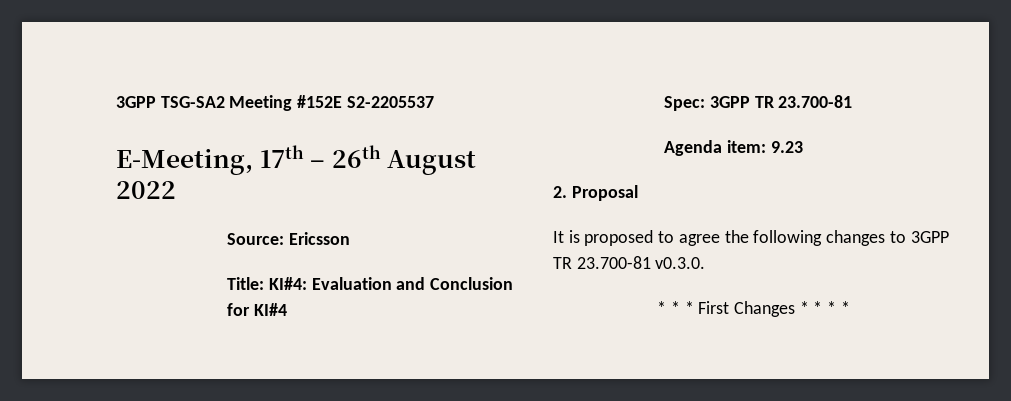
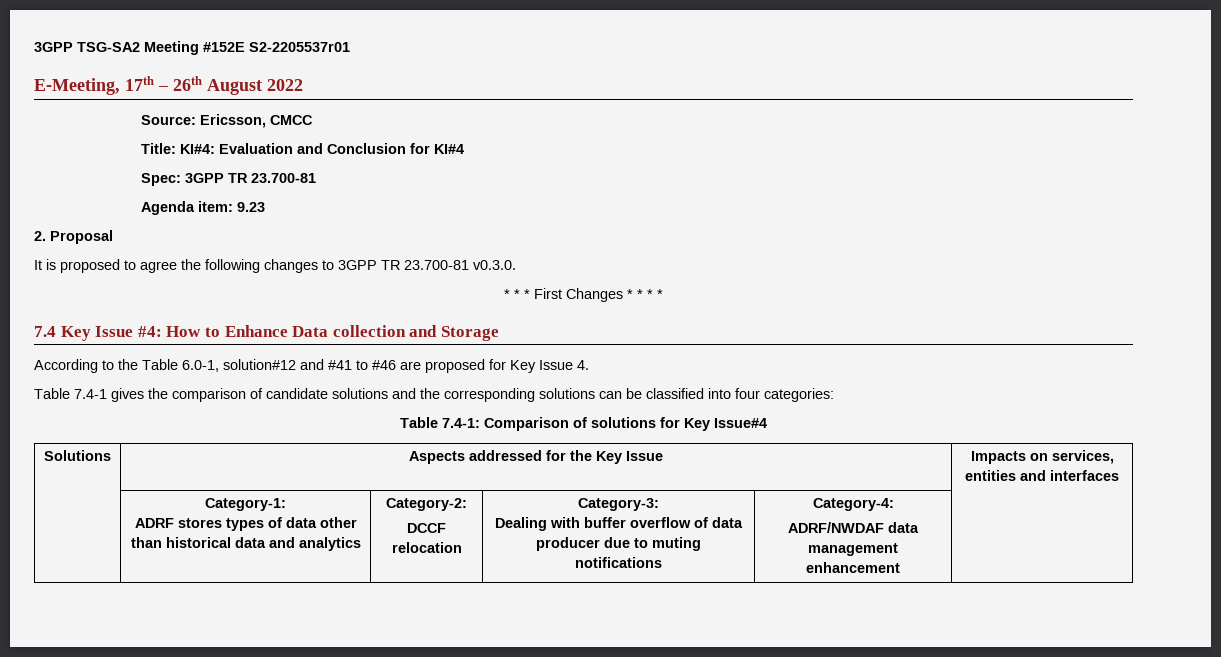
[346,96,434,108] S2-2205537 -> [249,42,350,52] S2-2205537r01
[288,232,350,245] Ericsson -> [200,114,314,128] Ericsson, CMCC
(850, 307) none -> [34,325,499,341] [34,359,589,373] [34,388,834,402] [400,417,767,431] [44,450,111,461] [409,450,663,464] [970,450,1114,464] [965,470,1119,481] [205,498,286,511] [134,517,357,531] [130,537,361,551] [386,498,467,511] [407,523,446,533] [391,542,462,553] [578,498,659,511] [495,517,743,531] [536,537,701,551] [575,557,662,568] [812,498,894,511] [788,522,919,533] [808,543,898,556] [806,562,900,573] // 7.4 Key Issue #4: How to Enhance Data collection and Storage // According to the Table 6.0-1, solution#12 and #41 to #46 are proposed for Key Issue 4. // Table 7.4-1 gives the comparison of candidate solutions and the corresponding solutions can be classified into four categories: // Table 7.4-1: Comparison of solutions for Key Issue#4 // Solutions | Aspects addressed for the Key Issue | Impacts on services, entities and interfaces // | Category-1: // ADRF stores types of data other than historical data and analytics | Category-2: // DCCF relocation | Category-3: // Dealing with buffer overflow of data producer due to muting notifications | Category-4: // ADRF/NWDAF data management enhancement |

